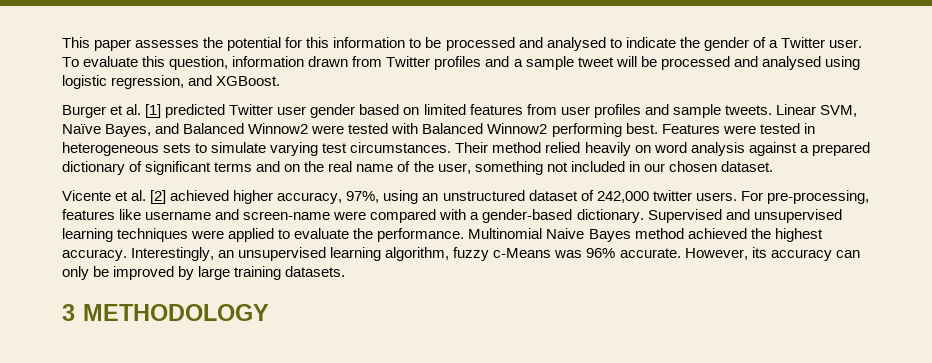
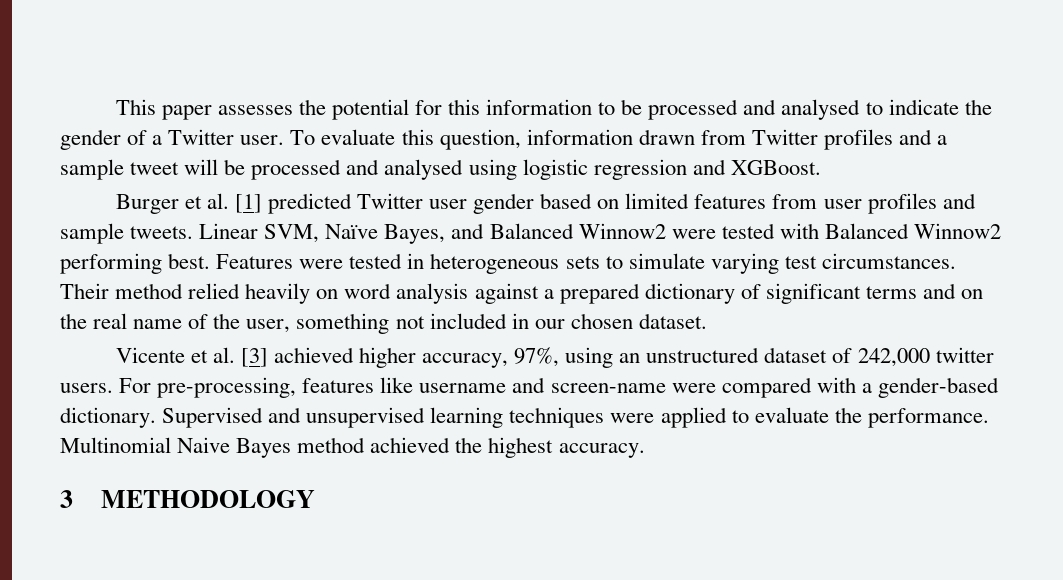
[111,75,185,89] regression, -> [593,159,687,180] regression
[150,190,167,204] [2] -> [240,348,268,367] [3]
[131,247,860,261] [62,266,346,280] Interestingly, an unsupervised learning algorithm, fuzzy c-Means was 96% accurate. However, its accuracy can only be improved by large training datasets. -> (645, 450) none

